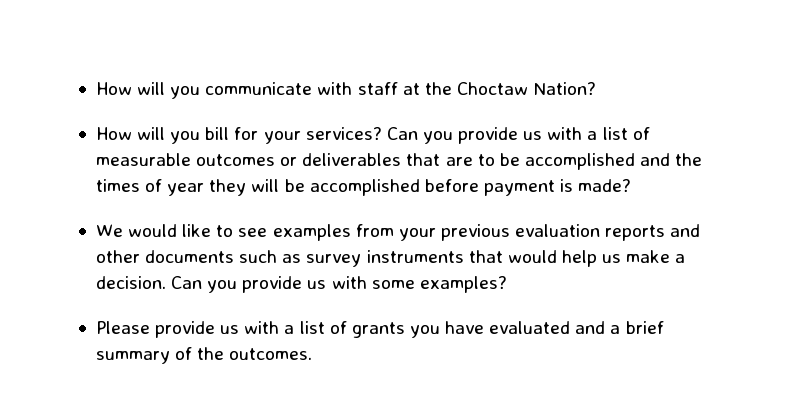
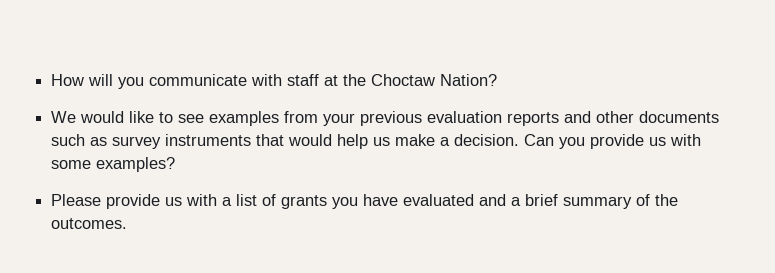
[95,127,650,144] [95,153,703,170] [95,179,632,196] // How will you bill for your services? Can you provide us with a list of measurable outcomes or deliverables that are to be accomplished and the times of year they will be accomplished before payment is made? -> (498, 80) none

